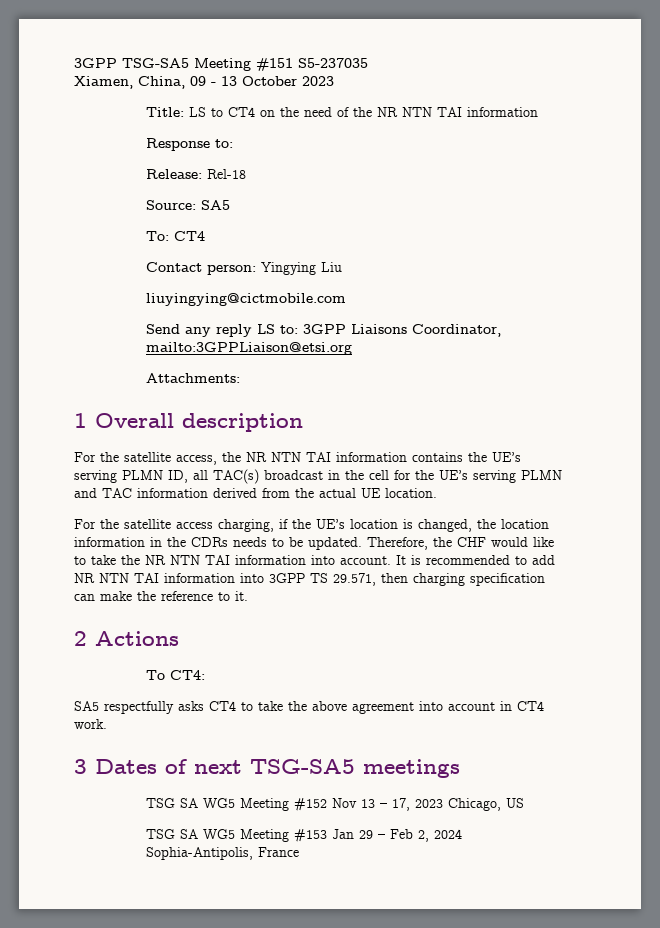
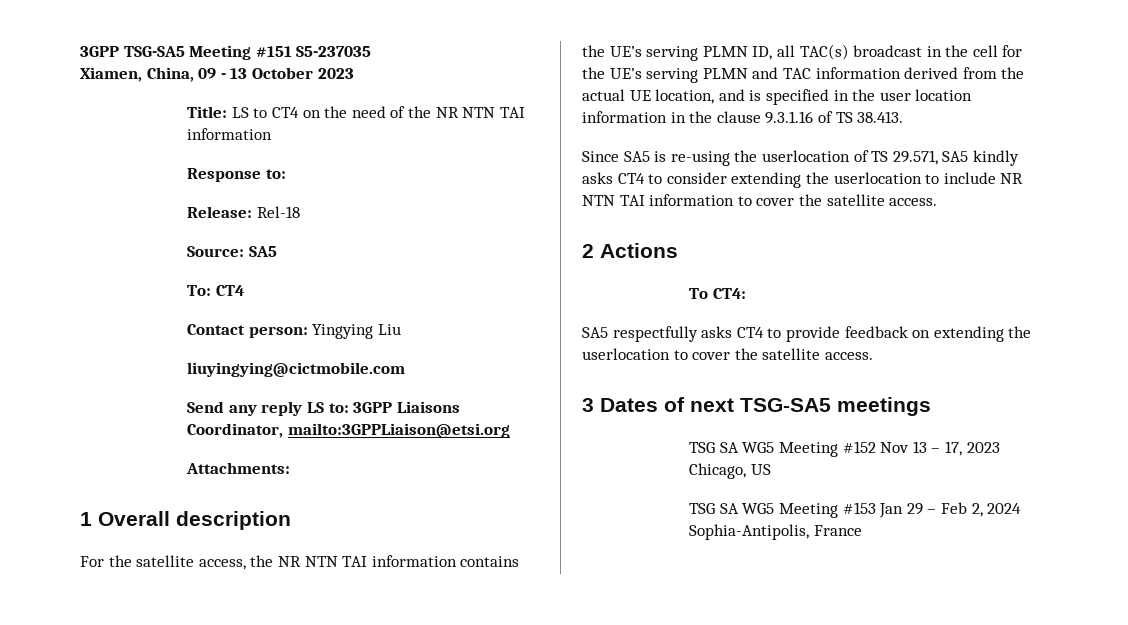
[385,488,437,498] [74,519,549,532] [74,537,554,550] [74,555,555,565] [74,573,545,586] [74,591,248,601] location. // For the satellite access charging, if the UE’s location is changed, the location information in the CDRs needs to be updated. Therefore, the CHF would like to take the NR NTN TAI information into account. It is recommended to add NR NTN TAI information into 3GPP TS 29.571, then charging specification can make the reference to it. -> [655,89,973,105] [582,111,904,124] [582,150,1019,166] [582,172,1024,188] [582,194,938,206] location, and is specified in the user location information in the clause 9.3.1.16 of TS 38.413. // Since SA5 is re-using the userlocation of TS 29.571, SA5 kindly asks CT4 to consider extending the userlocation to include NR NTN TAI information to cover the satellite access.
[258,701,544,714] [74,719,107,729] take the above agreement into account in CT4 work. -> [785,326,1032,342] [582,348,873,360] provide feedback on extending the userlocation to cover the satellite access.

